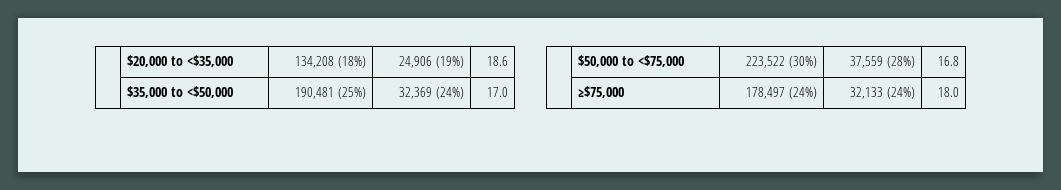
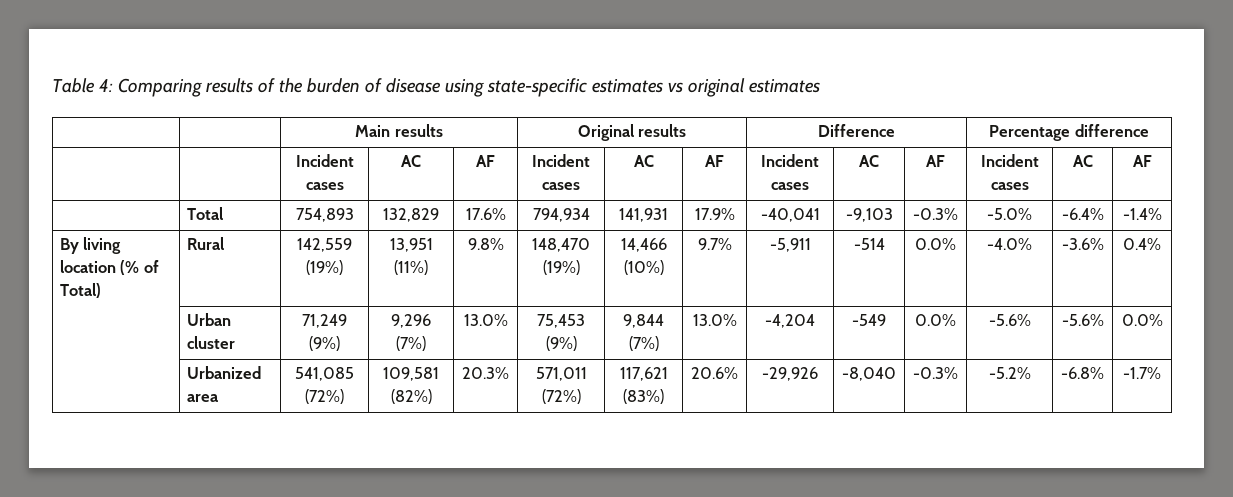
[127,55,233,67] [294,56,366,68] [398,56,464,68] [486,56,508,66] [127,86,233,98] [294,87,366,99] [398,87,464,99] [486,87,508,97] [578,55,684,67] [745,56,817,68] [849,56,915,68] [937,56,959,66] [578,86,625,98] [745,87,817,99] [849,87,915,99] [937,87,959,97] | $20,000 to <$35,000 | 134,208 (18%) | 24,906 (19%) | 18.6 // | $35,000 to <$50,000 | 190,481 (25%) | 32,369 (24%) | 17.0 // | $50,000 to <$75,000 | 223,522 (30%) | 37,559 (28%) | 16.8 // | ≥$75,000 | 178,497 (24%) | 32,133 (24%) | 18.0 -> [52,78,820,97] [355,124,443,137] [577,124,687,141] [817,124,895,137] [989,124,1149,141] [295,154,354,167] [305,182,344,190] [401,155,421,167] [476,155,495,167] [532,154,590,167] [542,182,580,190] [633,155,654,167] [705,155,724,167] [761,154,819,167] [771,182,809,190] [859,155,879,167] [926,155,945,167] [980,154,1039,167] [990,182,1029,190] [1072,155,1093,167] [1132,155,1152,167] [187,207,224,220] [295,208,354,222] [383,208,439,222] [465,208,506,220] [532,208,590,222] [619,208,668,222] [694,208,735,220] [760,208,820,222] [845,208,893,222] [913,208,958,220] [987,208,1032,220] [1061,208,1104,220] [1122,208,1162,220] [60,237,122,254] [60,260,159,275] [60,283,102,298] [187,237,225,250] [297,238,352,252] [306,260,343,275] [389,238,433,252] [394,260,428,275] [467,238,504,250] [532,238,590,252] [542,260,580,275] [620,238,667,252] [623,260,664,275] [697,238,732,250] [769,238,811,252] [853,238,885,250] [915,238,956,250] [987,238,1032,250] [1061,238,1104,250] [1123,238,1161,250] [187,313,232,326] [187,336,236,349] [302,314,347,328] [309,336,340,351] [391,314,431,328] [396,336,426,351] [463,314,508,326] [537,314,585,328] [545,336,577,351] [623,314,664,328] [628,336,659,351] [692,314,737,326] [765,314,815,328] [852,314,886,326] [915,314,956,326] [988,314,1031,326] [1061,314,1104,326] [1121,314,1163,326] [187,366,262,379] [187,394,220,402] [295,367,354,381] [305,389,344,404] [383,367,439,381] [390,389,432,404] [462,367,509,379] [535,367,587,381] [541,389,581,404] [619,367,668,381] [623,389,664,404] [691,367,738,379] [762,367,818,381] [842,367,896,381] [913,367,958,379] [988,367,1031,379] [1061,367,1104,379] [1123,367,1161,379] Table 4: Comparing results of the burden of disease using state-specific estimates vs original estimates // | | Main results | Original results | Difference | Percentage difference // | | Incident cases | AC | AF | Incident cases | AC | AF | Incident cases | AC | AF | Incident cases | AC | AF // | Total | 754,893 | 132,829 | 17.6% | 794,934 | 141,931 | 17.9% | -40,041 | -9,103 | -0.3% | -5.0% | -6.4% | -1.4% // By living location (% of Total) | Rural | 142,559 (19%) | 13,951 (11%) | 9.8% | 148,470 (19%) | 14,466 (10%) | 9.7% | -5,911 | -514 | 0.0% | -4.0% | -3.6% | 0.4% // | Urban cluster | 71,249 (9%) | 9,296 (7%) | 13.0% | 75,453 (9%) | 9,844 (7%) | 13.0% | -4,204 | -549 | 0.0% | -5.6% | -5.6% | 0.0% // | Urbanized area | 541,085 (72%) | 109,581 (82%) | 20.3% | 571,011 (72%) | 117,621 (83%) | 20.6% | -29,926 | -8,040 | -0.3% | -5.2% | -6.8% | -1.7%

